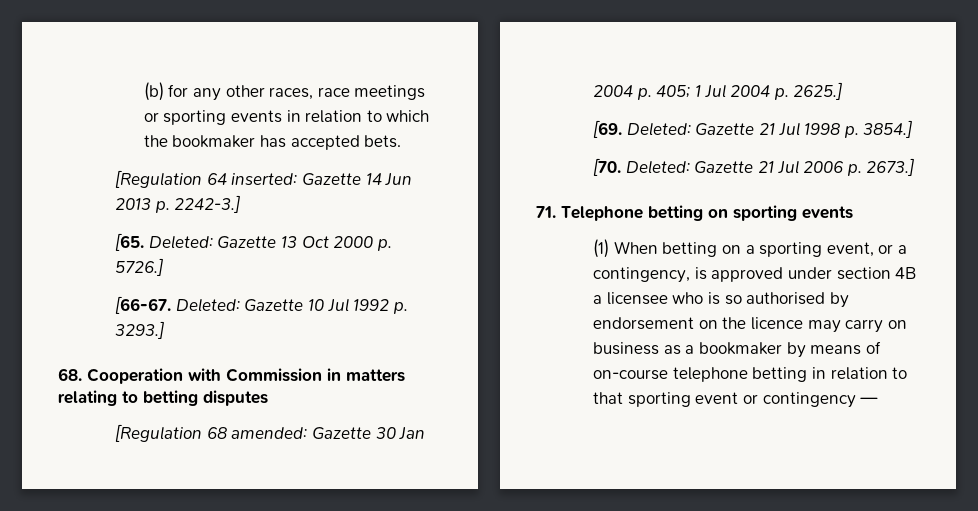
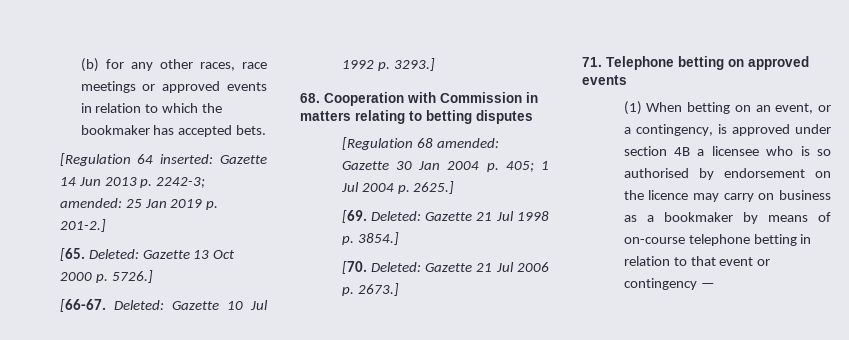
[163,110,227,125] sporting -> [162,81,221,93] approved
[174,195,241,213] 2242-3.] -> [156,177,206,188] [59,198,219,210] [59,219,106,232] 2242-3; amended: 25 Jan 2019 p. 201-2.]
[733,205,797,221] sporting -> [748,56,809,70] approved
[745,242,823,257] a sporting -> [755,105,771,112] an
[627,392,691,407] sporting -> (716, 261) none

